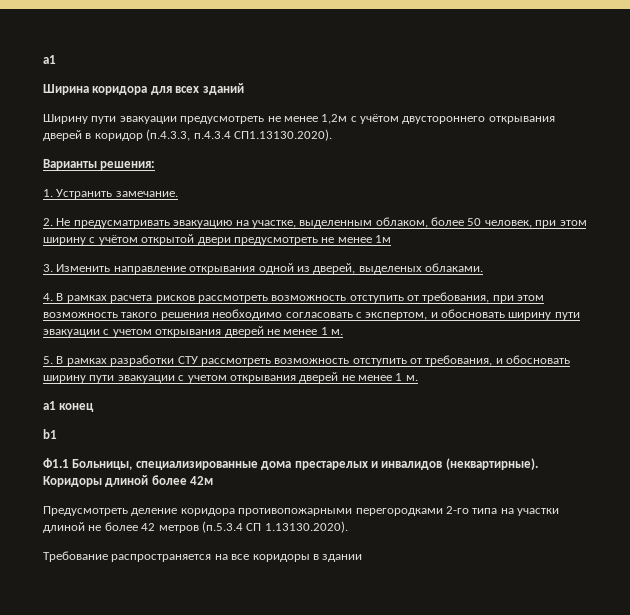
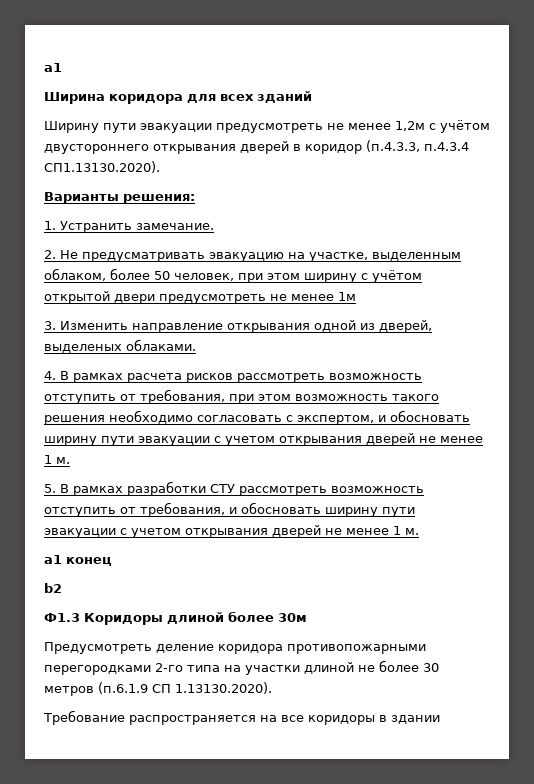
[43,429,57,439] [43,458,538,470] b1 // Ф1.1 Больницы, специализированные дома престарелых и инвалидов (неквартирные). -> [44,583,62,593] [44,613,80,622] b2 // Ф1.3
[190,476,214,485] 42м -> [278,613,307,622] 30м
[141,521,243,533] 42 метров (п.5.3.4 -> [423,663,439,672] [44,682,148,696] 30 метров (п.6.1.9

